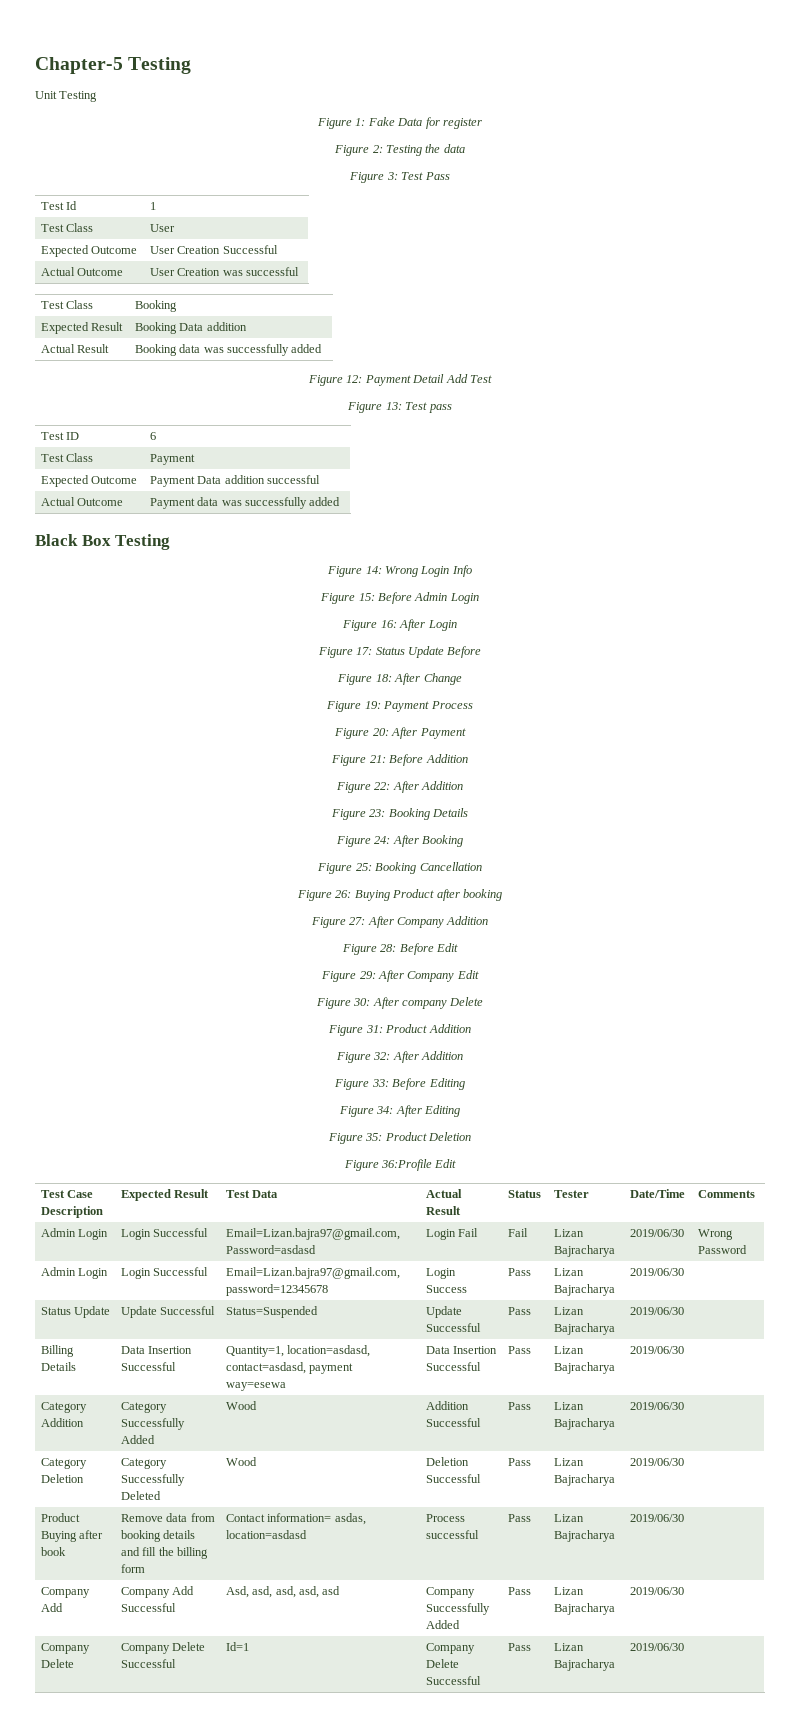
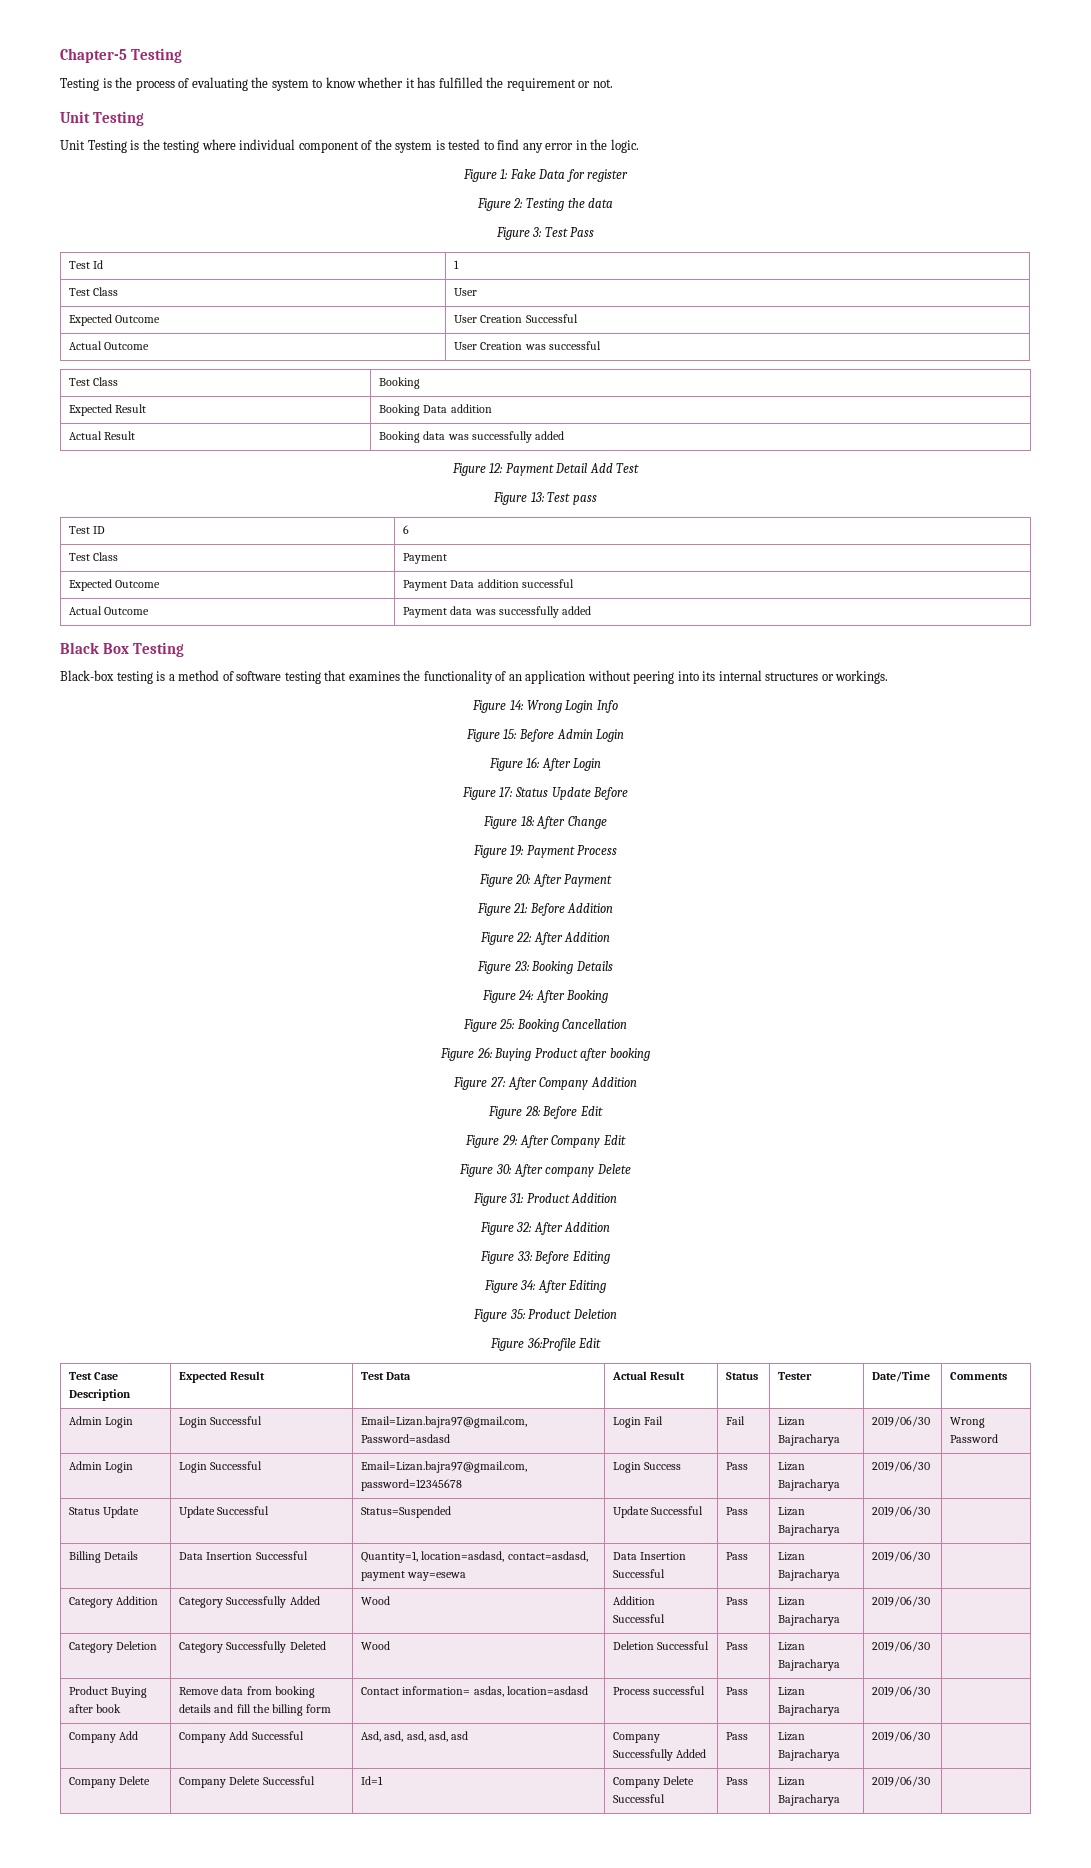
[35,91,98,102] Unit Testing -> [60,77,613,91] [60,111,144,126] [60,139,639,153] Testing is the process of evaluating the system to know whether it has fulfilled the requirement or not. // Unit Testing // Unit Testing is the testing where individual component of the system is tested to find any error in the logic.
(171, 542) none -> [60,670,889,684] // Black-box testing is a method of software testing that examines the functionality of an application without peering into its internal structures or workings.

